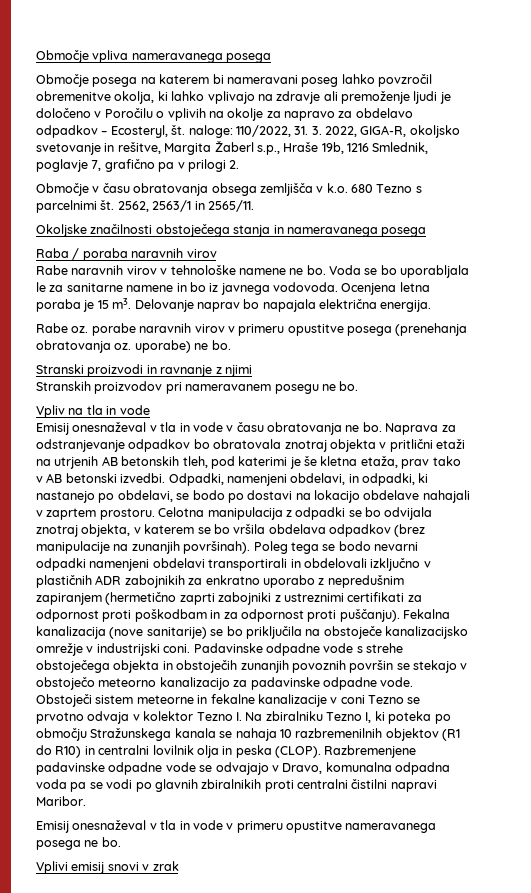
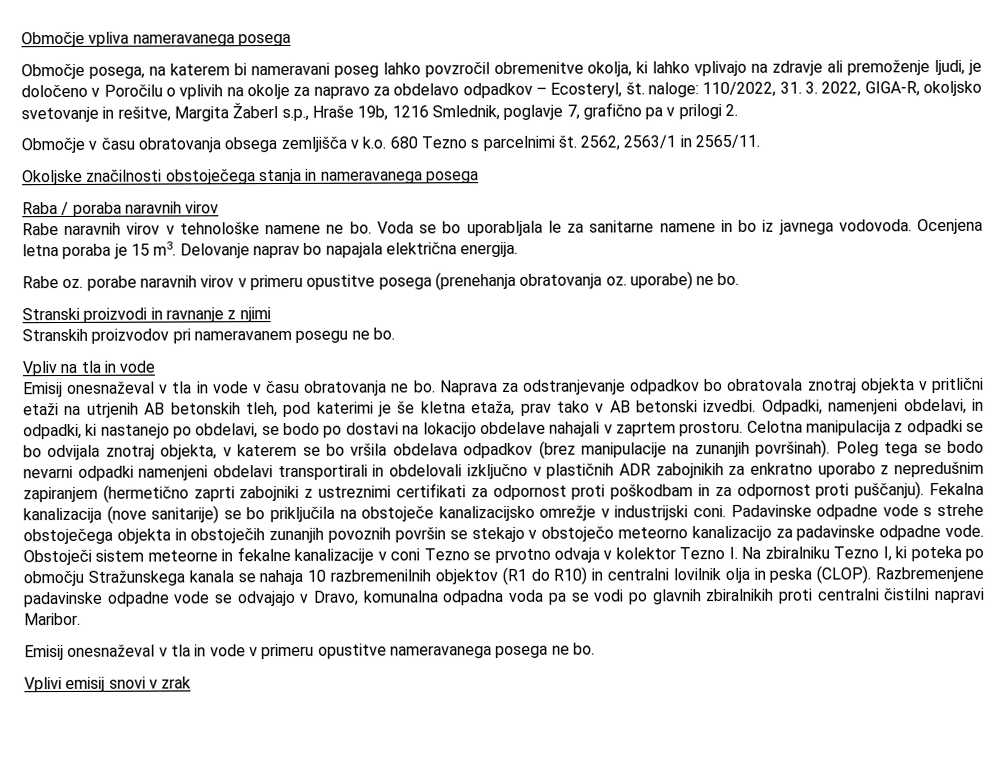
[92,77,138,87] posega -> [88,66,145,79] posega,
[413,91,438,104] ljudi -> [934,59,966,76] ljudi,

